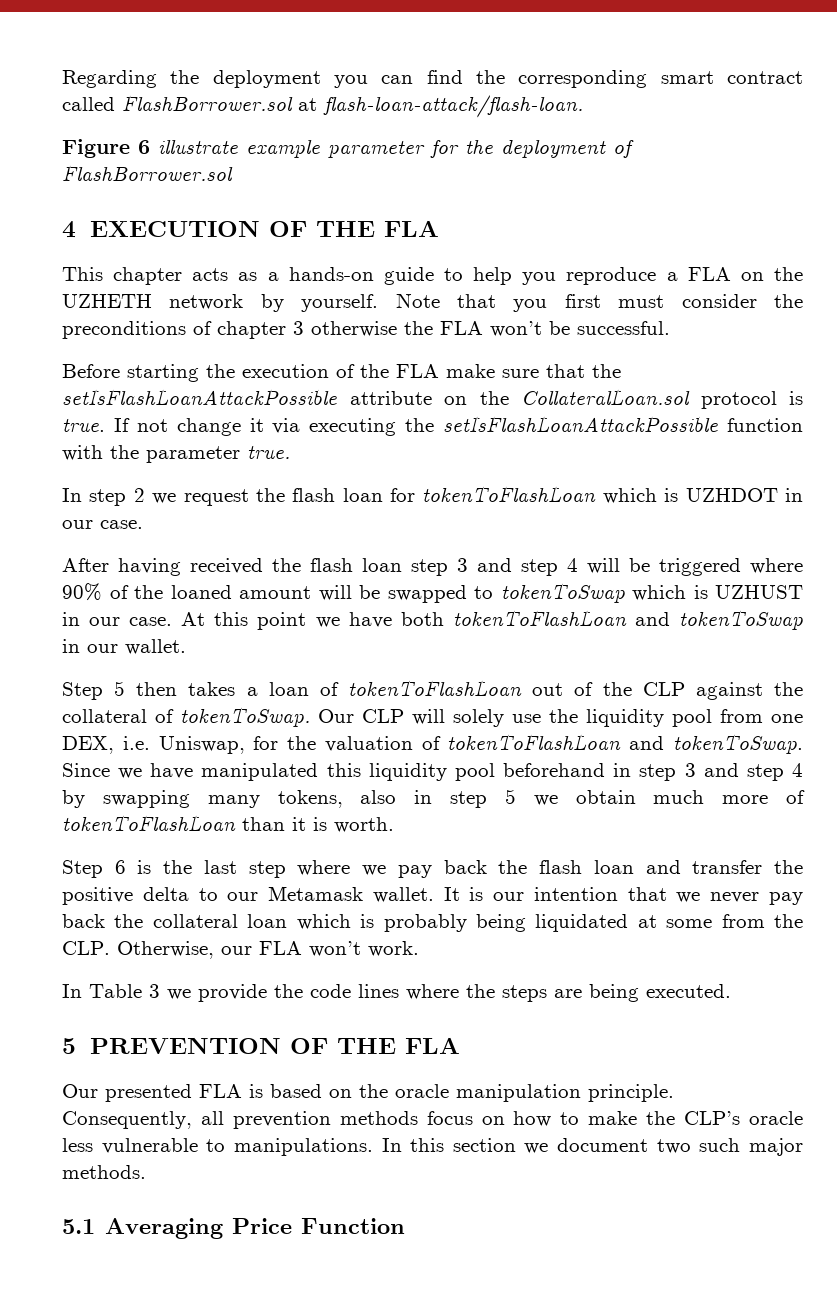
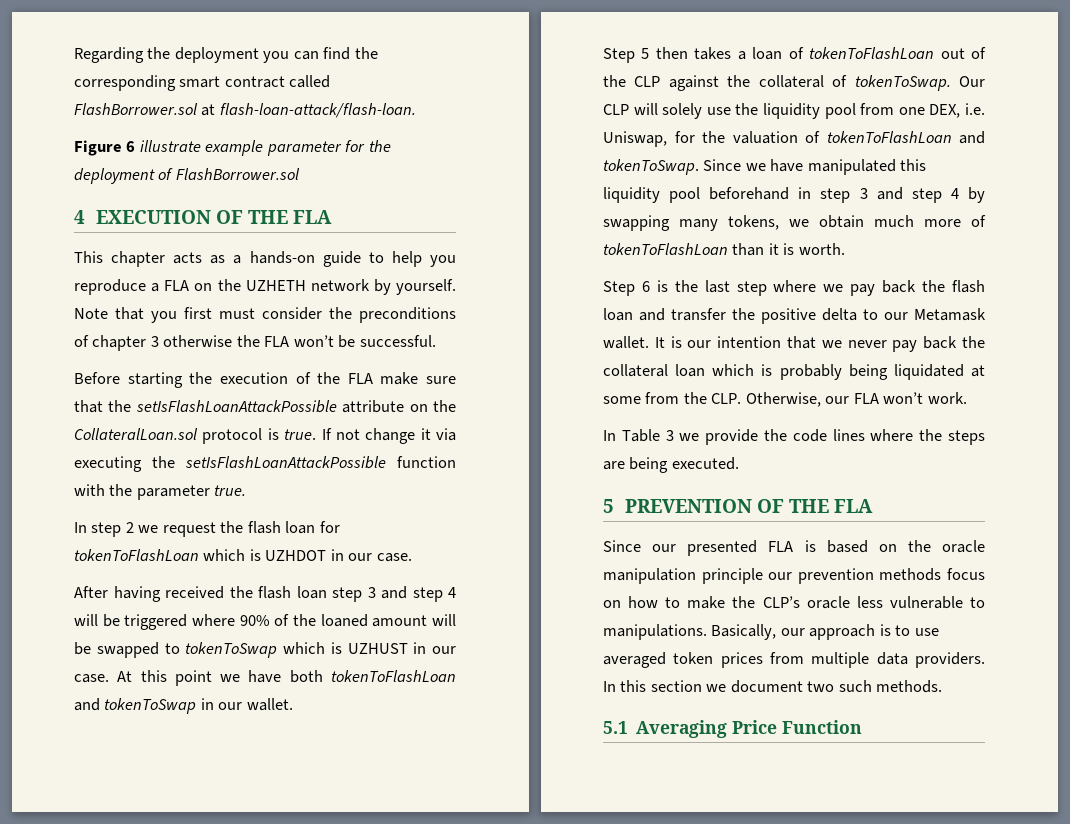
[360,789,516,808] also in step 5 -> (779, 222) none
[62,1084,98,1098] Our -> [603,540,677,552] Since our
[588,1084,674,1102] [62,1111,224,1129] principle. Consequently, all -> [701,568,793,584] principle our
(373, 1147) none -> [711,624,939,640] [603,652,985,668] Basically, our approach is to use averaged token prices from multiple data providers.
[748,1138,803,1156] major -> (872, 686) none

